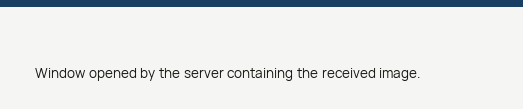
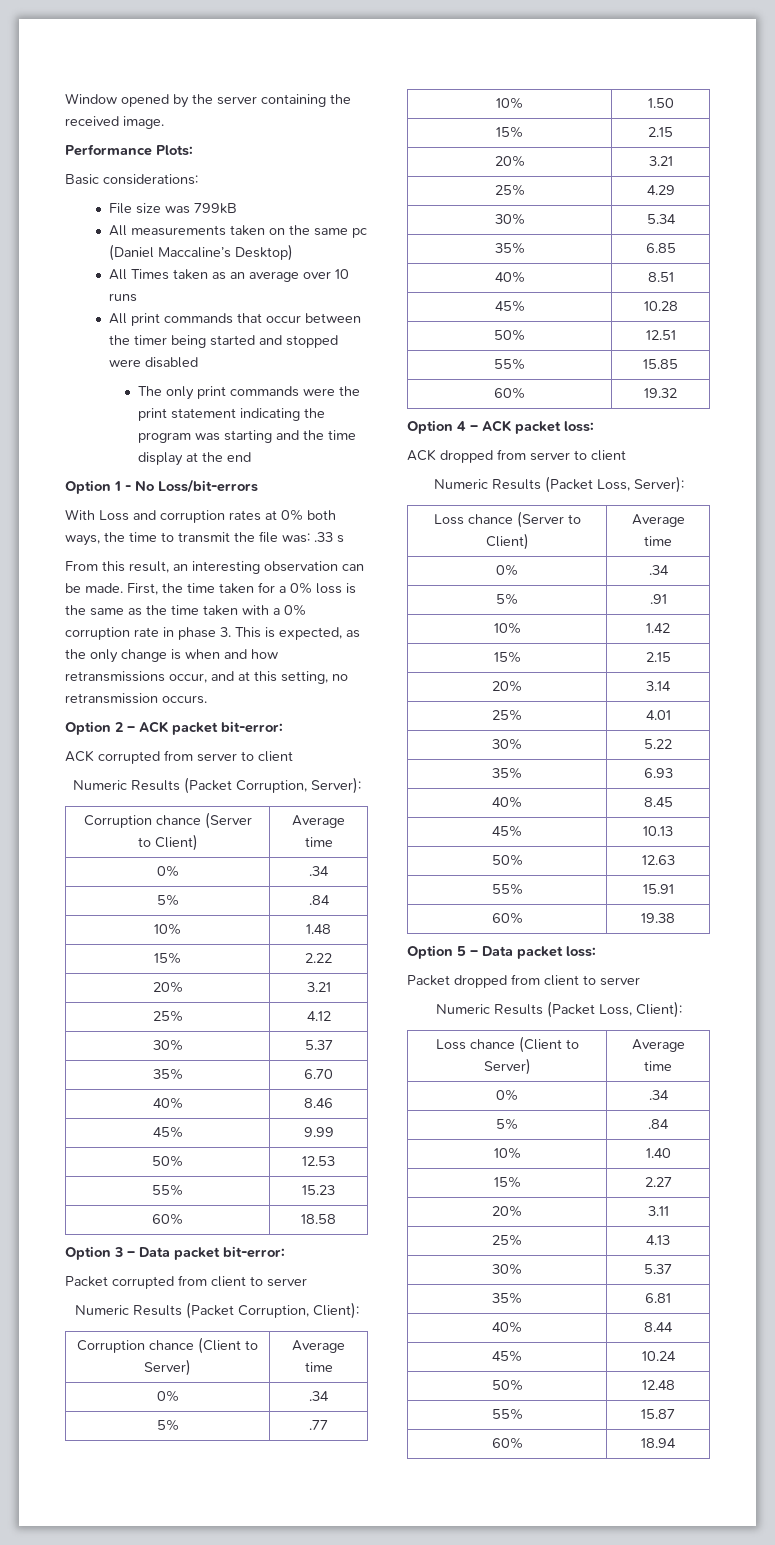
(421, 74) none -> [65,144,193,156] [65,174,198,185] [109,203,238,214] [109,225,368,238] [109,244,294,261] [109,269,350,282] [109,293,138,302] [109,313,362,326] [109,335,339,348] [109,357,199,368] [137,386,360,400] [137,408,325,421] [137,430,356,443] [137,452,251,466] [65,479,258,494] [65,509,336,523] [65,531,344,546] [65,561,364,574] [65,582,356,595] [65,604,306,616] [65,627,360,640] [65,649,278,663] [65,671,348,684] [65,693,207,704] [65,721,283,735] [65,750,293,764] [72,777,361,794] [83,812,252,829] [137,834,198,851] [292,815,345,828] [304,837,333,847] [156,865,179,877] [309,866,329,876] [156,894,179,906] [308,895,330,905] [154,923,181,935] [306,924,331,934] [154,952,181,964] [305,953,332,963] [152,981,183,993] [306,982,331,992] [152,1010,183,1022] [306,1011,331,1021] [152,1039,183,1051] [304,1040,333,1050] [152,1068,183,1080] [304,1069,333,1079] [152,1097,183,1109] [304,1098,333,1108] [152,1126,183,1138] [303,1127,334,1137] [152,1155,183,1167] [302,1156,335,1166] [152,1184,183,1196] [302,1185,335,1195] [152,1213,183,1225] [301,1214,336,1224] [65,1246,285,1260] [65,1275,307,1289] [74,1302,359,1319] [77,1337,258,1354] [144,1359,191,1376] [292,1340,345,1353] [304,1362,333,1372] [156,1390,179,1402] [309,1391,329,1401] [156,1419,179,1431] [309,1420,328,1430] [496,97,523,109] [647,98,674,108] [496,126,523,138] [648,127,673,137] [494,155,525,167] [648,156,673,166] [494,184,525,196] [646,185,675,195] [494,213,525,225] [646,214,676,224] [494,242,525,254] [645,243,676,253] [494,271,525,283] [647,272,674,282] [494,300,525,312] [643,301,678,311] [494,329,525,341] [645,330,676,340] [494,358,525,370] [643,359,678,369] [494,387,525,399] [644,388,677,398] [407,420,594,434] [407,449,626,463] [433,476,684,493] [433,511,581,528] [485,533,529,550] [631,514,685,527] [644,536,672,546] [496,564,518,576] [648,565,669,575] [496,593,518,605] [649,594,667,604] [493,622,521,634] [646,623,670,633] [493,651,521,663] [645,652,671,662] [492,680,522,692] [646,681,671,691] [492,709,522,721] [645,710,671,720] [492,738,522,750] [644,739,672,749] [492,767,522,779] [643,768,673,778] [492,796,522,808] [643,797,673,807] [492,825,522,837] [643,826,673,836] [491,854,523,866] [641,855,675,865] [491,883,523,895] [642,884,674,894] [491,912,523,924] [641,913,675,923] [407,945,596,959] [407,974,640,988] [435,1001,682,1018] [435,1036,579,1053] [483,1058,531,1075] [631,1039,685,1052] [644,1061,672,1071] [496,1089,518,1101] [648,1090,669,1100] [496,1118,518,1130] [648,1119,669,1129] [493,1147,521,1159] [645,1148,671,1158] [493,1176,521,1188] [644,1177,672,1187] [492,1205,522,1217] [647,1206,669,1216] [492,1234,522,1246] [646,1235,670,1245] [492,1263,522,1275] [644,1264,672,1274] [492,1292,522,1304] [645,1293,671,1303] [492,1321,522,1333] [644,1322,673,1332] [492,1350,522,1362] [641,1351,676,1361] [491,1379,523,1391] [641,1380,675,1390] [491,1408,523,1420] [641,1409,675,1419] [491,1437,523,1449] [641,1438,676,1448] // Performance Plots: // Basic considerations: // File size was 799kB // All measurements taken on the same pc (Daniel Maccaline’s Desktop) // All Times taken as an average over 10 runs // All print commands that occur between the timer being started and stopped were disabled // The only print commands were the print statement indicating the program was starting and the time display at the end // Option 1 - No Loss/bit-errors // With Loss and corruption rates at 0% both ways, the time to transmit the file was: .33 s // From this result, an interesting observation can be made. First, the time taken for a 0% loss is the same as the time taken with a 0% corruption rate in phase 3. This is expected, as the only change is when and how retransmissions occur, and at this setting, no retransmission occurs. // Option 2 – ACK packet bit-error: // ACK corrupted from server to client // Numeric Results (Packet Corruption, Server): // Corruption chance (Server to Client) | Average time // 0% | .34 // 5% | .84 // 10% | 1.48 // 15% | 2.22 // 20% | 3.21 // 25% | 4.12 // 30% | 5.37 // 35% | 6.70 // 40% | 8.46 // 45% | 9.99 // 50% | 12.53 // 55% | 15.23 // 60% | 18.58 // Option 3 – Data packet bit-error: // Packet corrupted from client to server // Numeric Results (Packet Corruption, Client): // Corruption chance (Client to Server) | Average time // 0% | .34 // 5% | .77 // 10% | 1.50 // 15% | 2.15 // 20% | 3.21 // 25% | 4.29 // 30% | 5.34 // 35% | 6.85 // 40% | 8.51 // 45% | 10.28 // 50% | 12.51 // 55% | 15.85 // 60% | 19.32 // Option 4 – ACK packet loss: // ACK dropped from server to client // Numeric Results (Packet Loss, Server): // Loss chance (Server to Client) | Average time // 0% | .34 // 5% | .91 // 10% | 1.42 // 15% | 2.15 // 20% | 3.14 // 25% | 4.01 // 30% | 5.22 // 35% | 6.93 // 40% | 8.45 // 45% | 10.13 // 50% | 12.63 // 55% | 15.91 // 60% | 19.38 // Option 5 – Data packet loss: // Packet dropped from client to server // Numeric Results (Packet Loss, Client): // Loss chance (Client to Server) | Average time // 0% | .34 // 5% | .84 // 10% | 1.40 // 15% | 2.27 // 20% | 3.11 // 25% | 4.13 // 30% | 5.37 // 35% | 6.81 // 40% | 8.44 // 45% | 10.24 // 50% | 12.48 // 55% | 15.87 // 60% | 18.94

